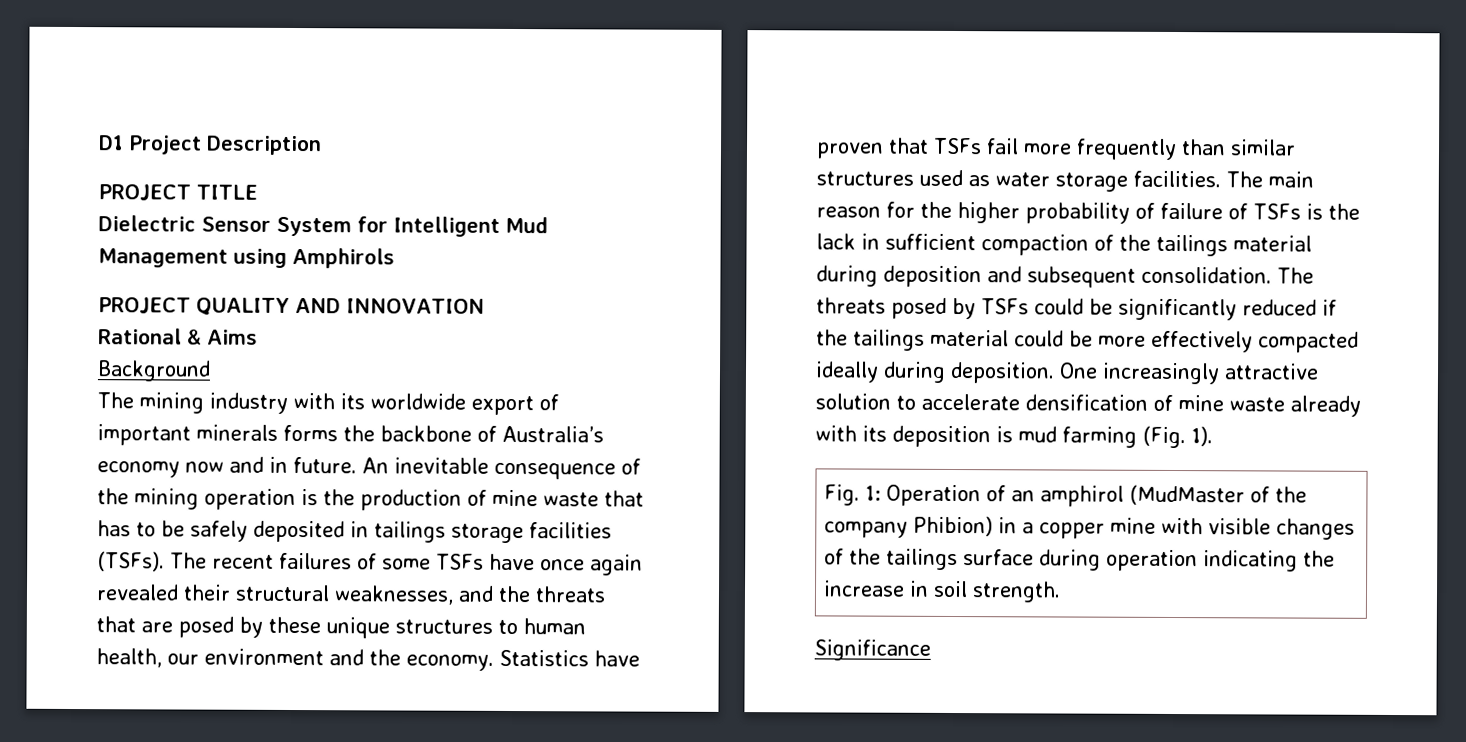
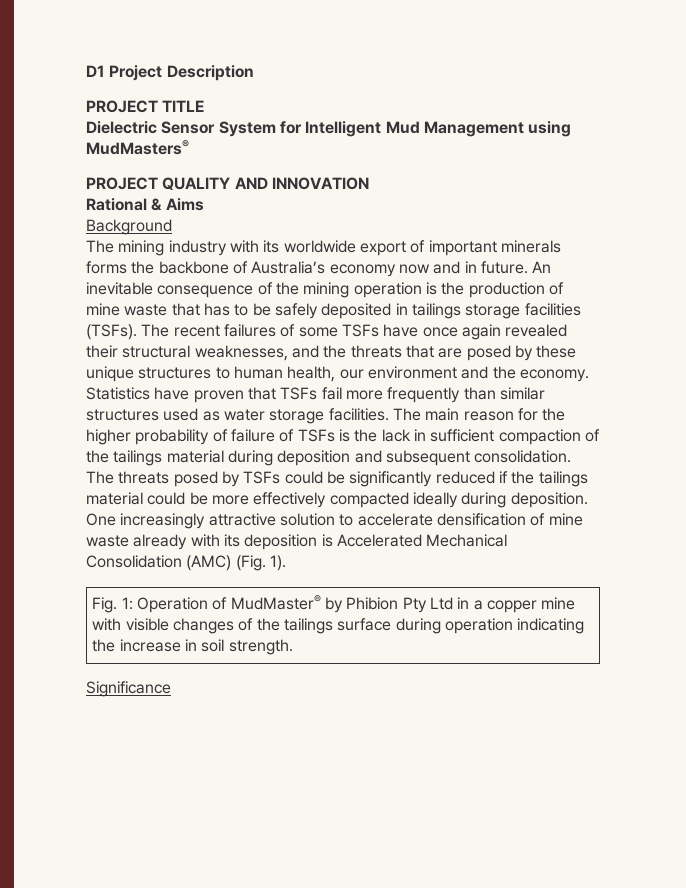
[292,248,395,269] Amphirols -> [86,140,189,155] MudMasters®
[1018,426,1137,448] mud farming -> [336,534,508,547] [86,555,232,571] Accelerated Mechanical Consolidation (AMC)
[1011,484,1308,507] [824,515,994,538] an amphirol (MudMaster of the company Phibion) -> [230,595,454,613] MudMaster® by Phibion Pty Ltd

